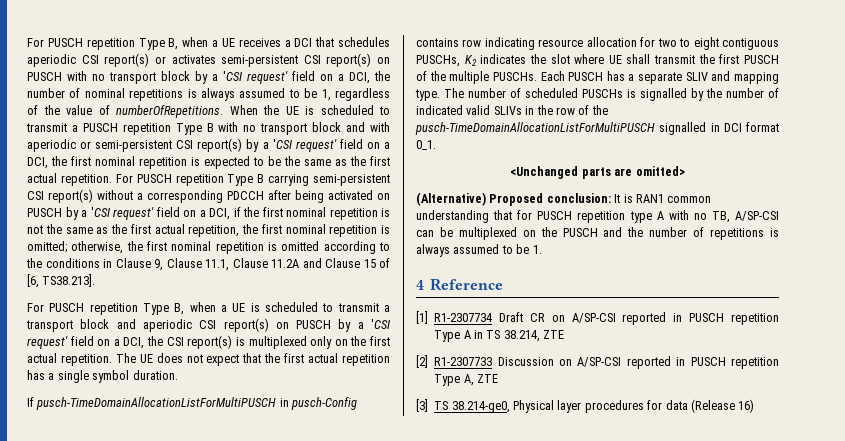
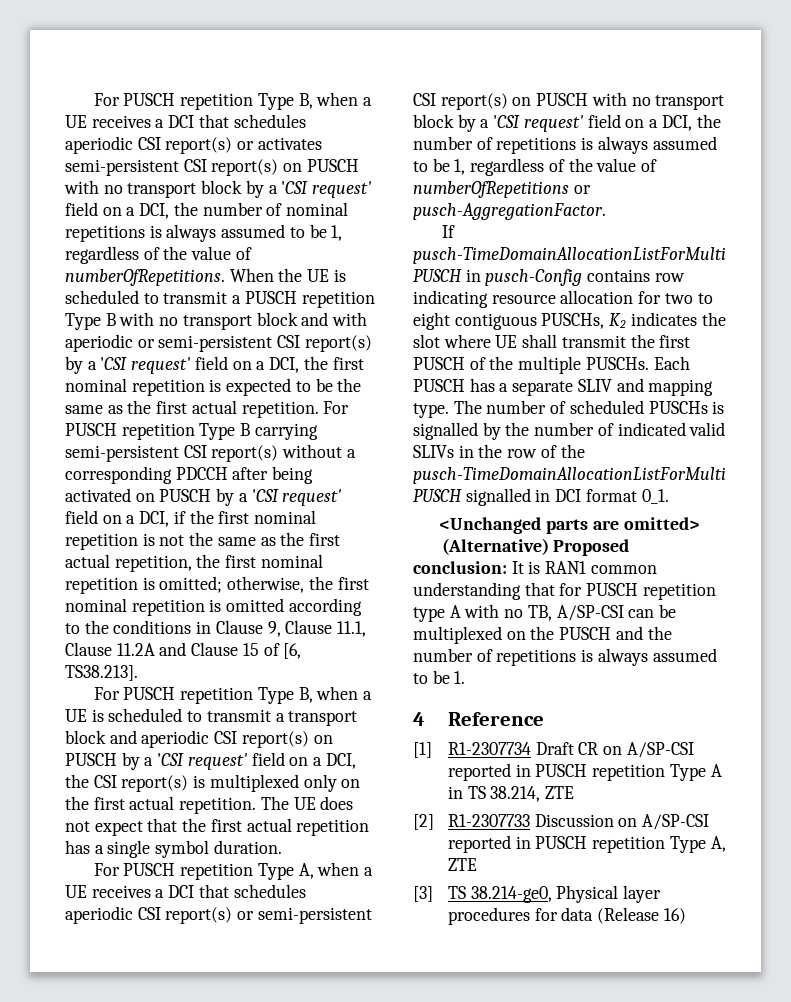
(178, 375) none -> [93,862,374,880] [65,884,306,898] [65,906,372,924] [413,92,725,110] [413,114,721,132] [413,136,717,154] [413,158,658,176] [413,181,591,198] [413,203,606,220] // For PUSCH repetition Type A, when a UE receives a DCI that schedules aperiodic CSI report(s) or semi-persistent CSI report(s) on PUSCH with no transport block by a 'CSI request' field on a DCI, the number of repetitions is always assumed to be 1, regardless of the value of numberOfRepetitions or pusch-AggregationFactor.

